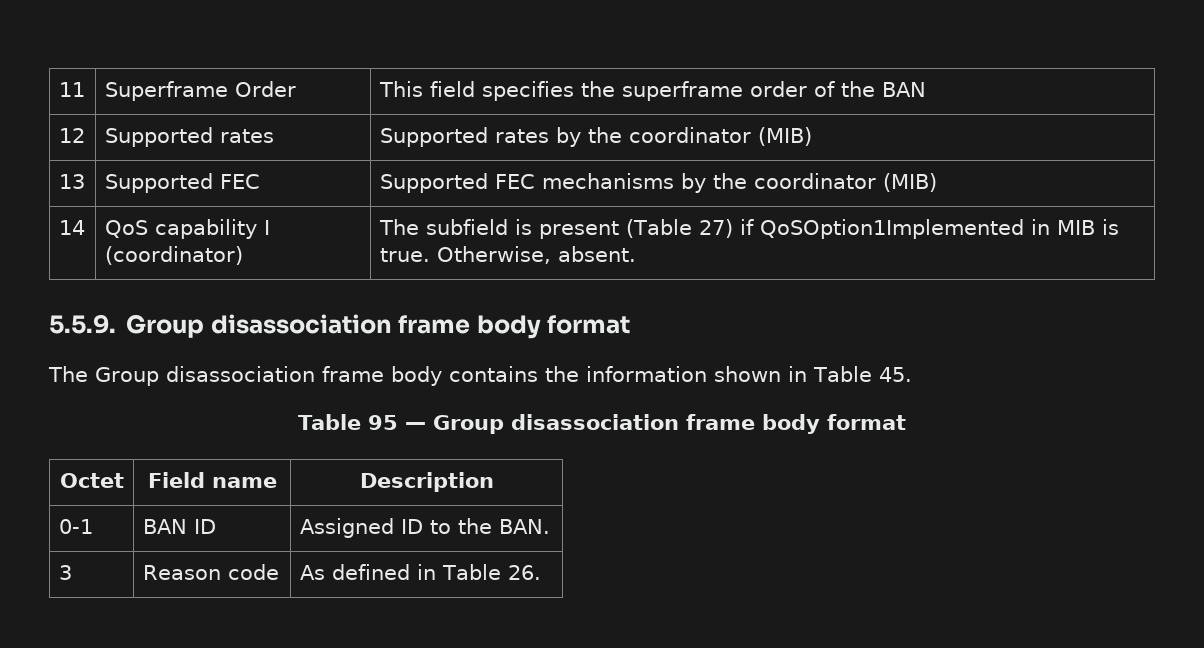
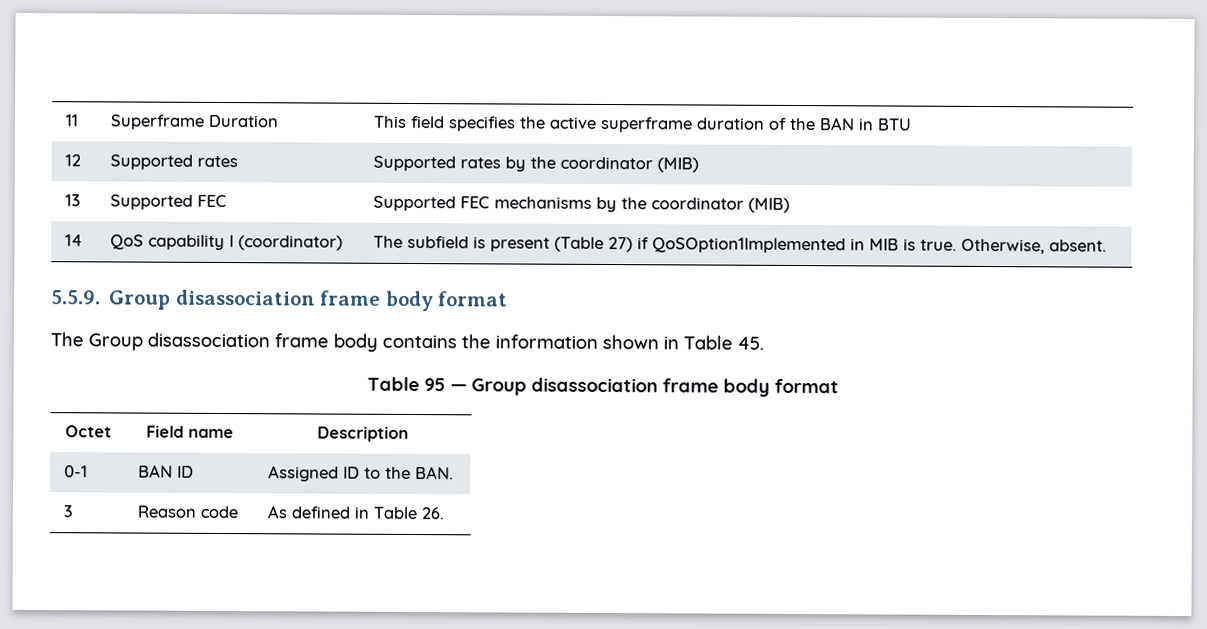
[234,81,296,97] Order -> [207,114,279,128] Duration
[621,81,807,101] superframe order -> [548,116,765,133] active superframe duration
(926, 89) none -> [857,118,912,131] in BTU

